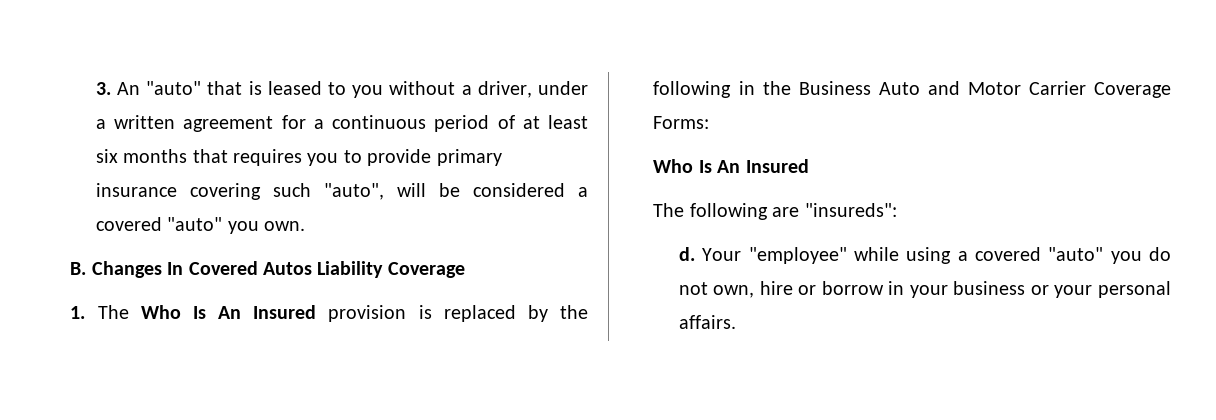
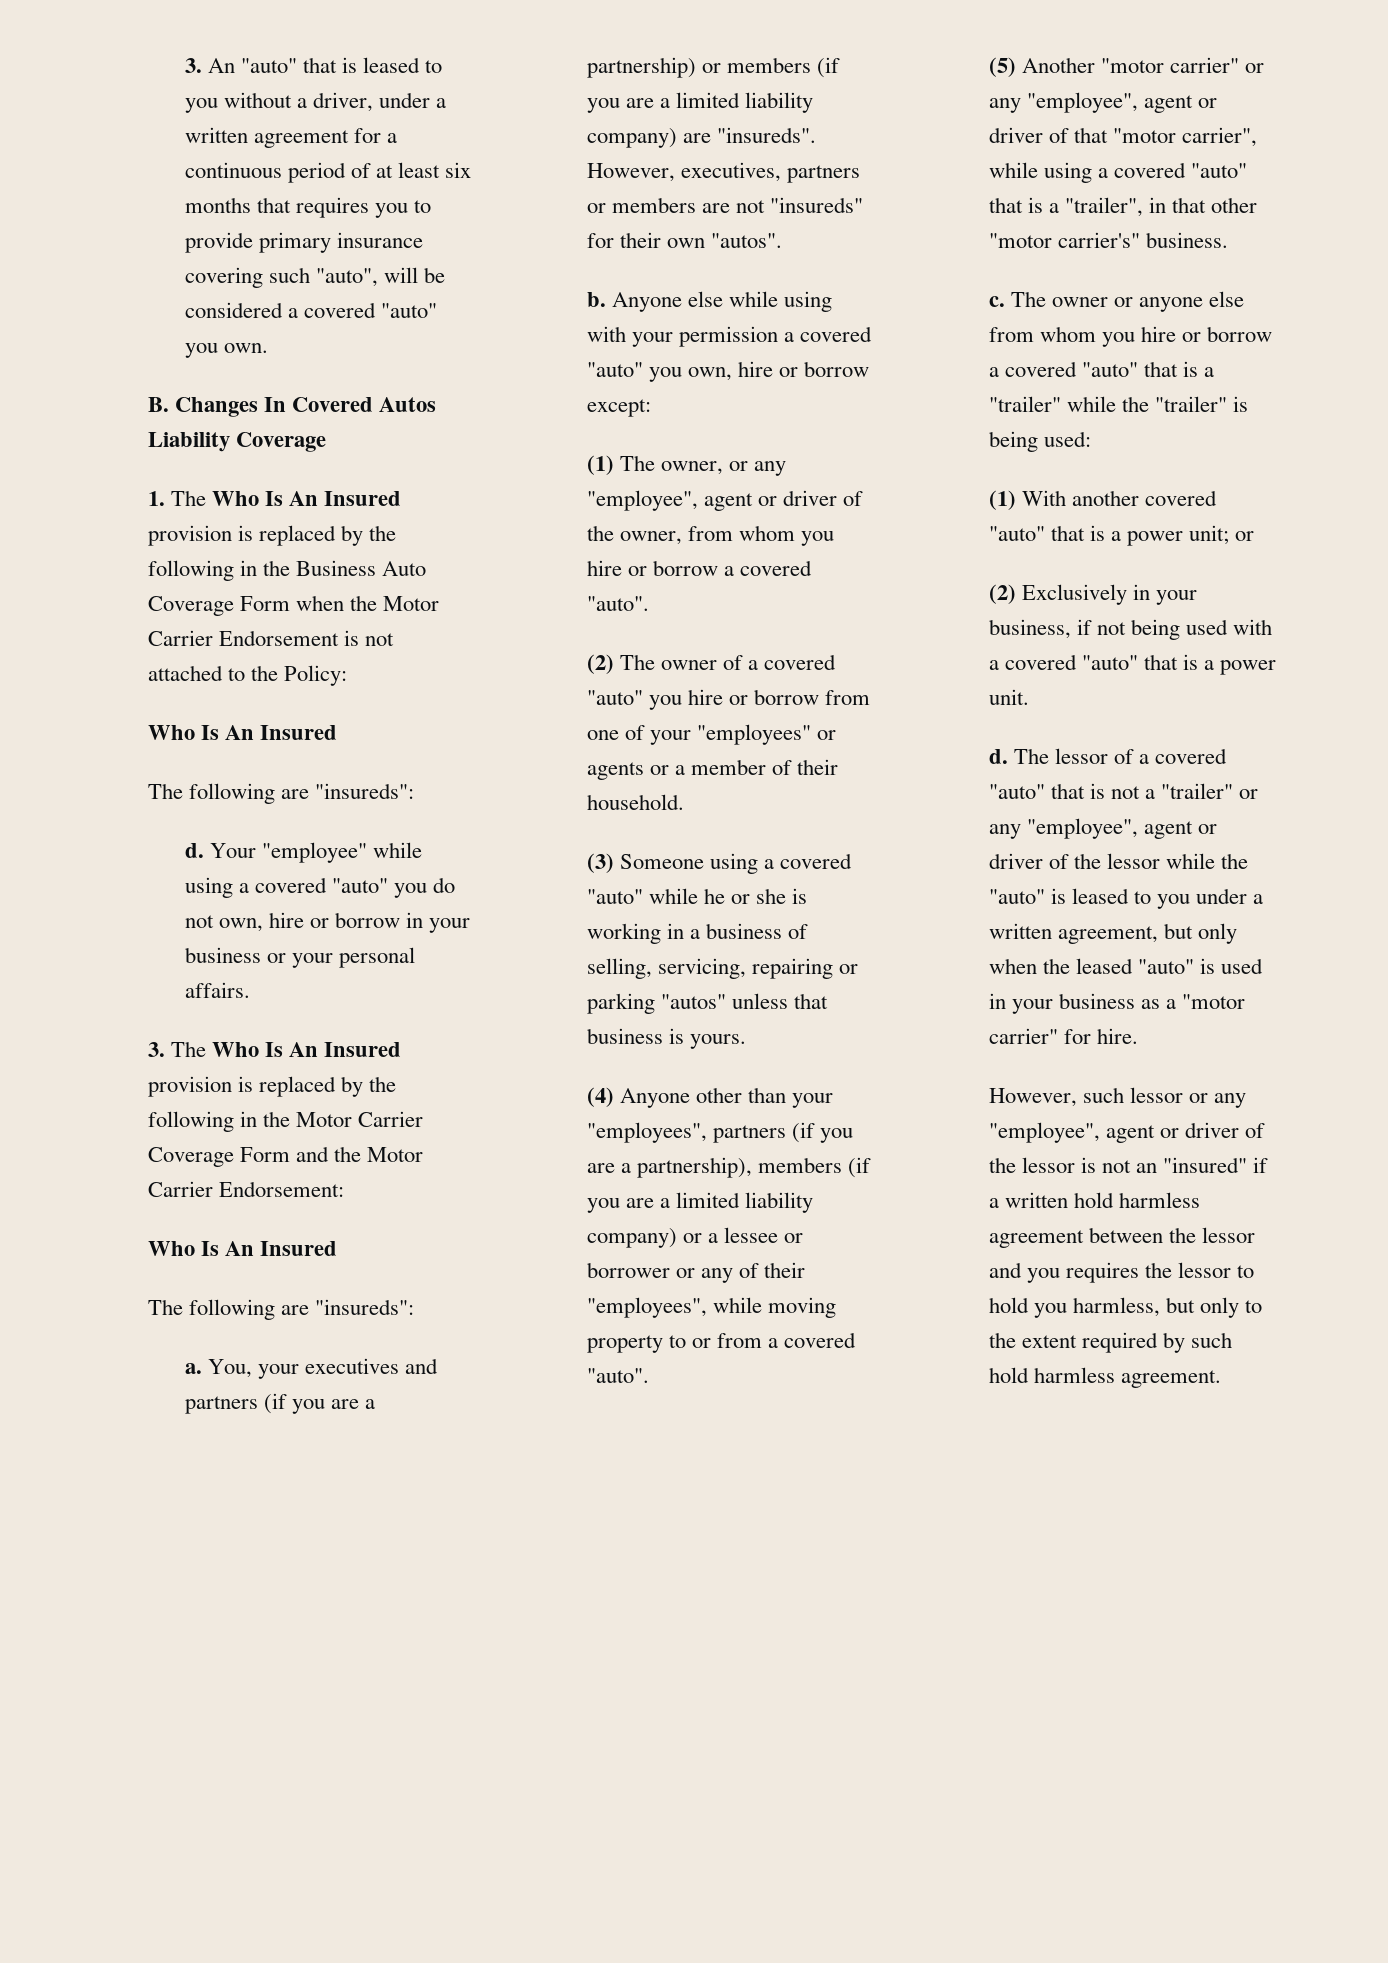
[927,81,1171,98] [653,116,710,129] and Motor Carrier Coverage Forms: -> [147,595,440,616] [147,630,395,646] [147,665,348,686] Coverage Form when the Motor Carrier Endorsement is not attached to the Policy:
(736, 322) none -> [147,1041,402,1057] [147,1076,397,1097] [147,1111,424,1132] [147,1146,424,1167] [147,1181,344,1197] [147,1241,338,1256] [147,1299,415,1320] [184,1358,439,1379] [184,1393,376,1414] [586,57,841,78] [586,92,814,113] [586,127,816,148] [586,162,860,183] [586,197,864,213] [586,232,783,248] [586,291,833,312] [586,326,873,347] [586,361,870,382] [586,399,651,417] [586,455,787,476] [586,490,864,511] [586,525,835,546] [586,560,813,576] [586,596,649,611] [586,654,837,674] [586,689,871,710] [586,724,837,745] [586,759,839,780] [586,794,684,810] [586,853,853,874] [586,888,808,904] [586,923,809,944] [586,958,859,979] [586,993,829,1014] [586,1028,746,1049] [586,1087,834,1108] [586,1122,854,1143] [586,1157,872,1178] [586,1192,814,1213] [586,1227,804,1248] [586,1262,806,1283] [586,1297,836,1318] [586,1332,857,1353] [586,1368,649,1383] [988,57,1265,77] [988,92,1218,113] [988,127,1258,147] [988,162,1248,183] [988,197,1258,217] [988,232,1228,248] [988,291,1245,312] [988,326,1273,347] [988,361,1215,377] [988,396,1249,412] [988,431,1091,452] [988,490,1218,510] [988,525,1255,546] [988,584,1198,605] [988,619,1273,640] [988,654,1277,675] [988,689,1029,705] [988,748,1228,764] [988,783,1259,799] [988,818,1218,839] [988,853,1249,869] [988,888,1264,909] [988,923,1238,944] [988,958,1264,974] [988,993,1246,1014] [988,1028,1138,1044] [988,1087,1247,1108] [988,1122,1266,1143] [988,1157,1269,1173] [988,1192,1201,1208] [988,1227,1256,1248] [988,1262,1255,1283] [988,1297,1263,1318] [988,1332,1233,1353] [988,1367,1221,1388] // 3. The Who Is An Insured provision is replaced by the following in the Motor Carrier Coverage Form and the Motor Carrier Endorsement: // Who Is An Insured // The following are "insureds": // a. You, your executives and partners (if you are a partnership) or members (if you are a limited liability company) are "insureds". However, executives, partners or members are not "insureds" for their own "autos". // b. Anyone else while using with your permission a covered "auto" you own, hire or borrow except: // (1) The owner, or any "employee", agent or driver of the owner, from whom you hire or borrow a covered "auto". // (2) The owner of a covered "auto" you hire or borrow from one of your "employees" or agents or a member of their household. // (3) Someone using a covered "auto" while he or she is working in a business of selling, servicing, repairing or parking "autos" unless that business is yours. // (4) Anyone other than your "employees", partners (if you are a partnership), members (if you are a limited liability company) or a lessee or borrower or any of their "employees", while moving property to or from a covered "auto". // (5) Another "motor carrier" or any "employee", agent or driver of that "motor carrier", while using a covered "auto" that is a "trailer", in that other "motor carrier's" business. // c. The owner or anyone else from whom you hire or borrow a covered "auto" that is a "trailer" while the "trailer" is being used: // (1) With another covered "auto" that is a power unit; or // (2) Exclusively in your business, if not being used with a covered "auto" that is a power unit. // d. The lessor of a covered "auto" that is not a "trailer" or any "employee", agent or driver of the lessor while the "auto" is leased to you under a written agreement, but only when the leased "auto" is used in your business as a "motor carrier" for hire. // However, such lessor or any "employee", agent or driver of the lessor is not an "insured" if a written hold harmless agreement between the lessor and you requires the lessor to hold you harmless, but only to the extent required by such hold harmless agreement.

